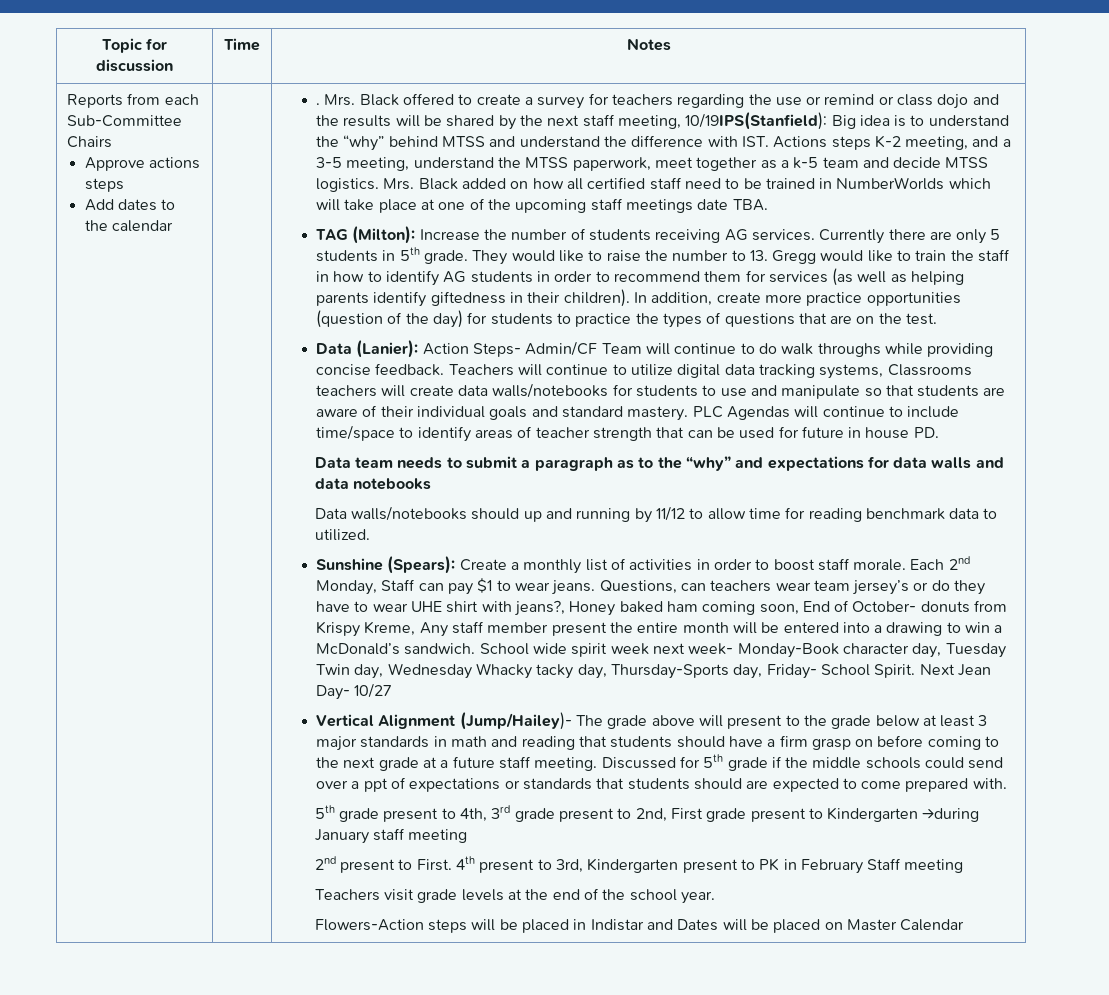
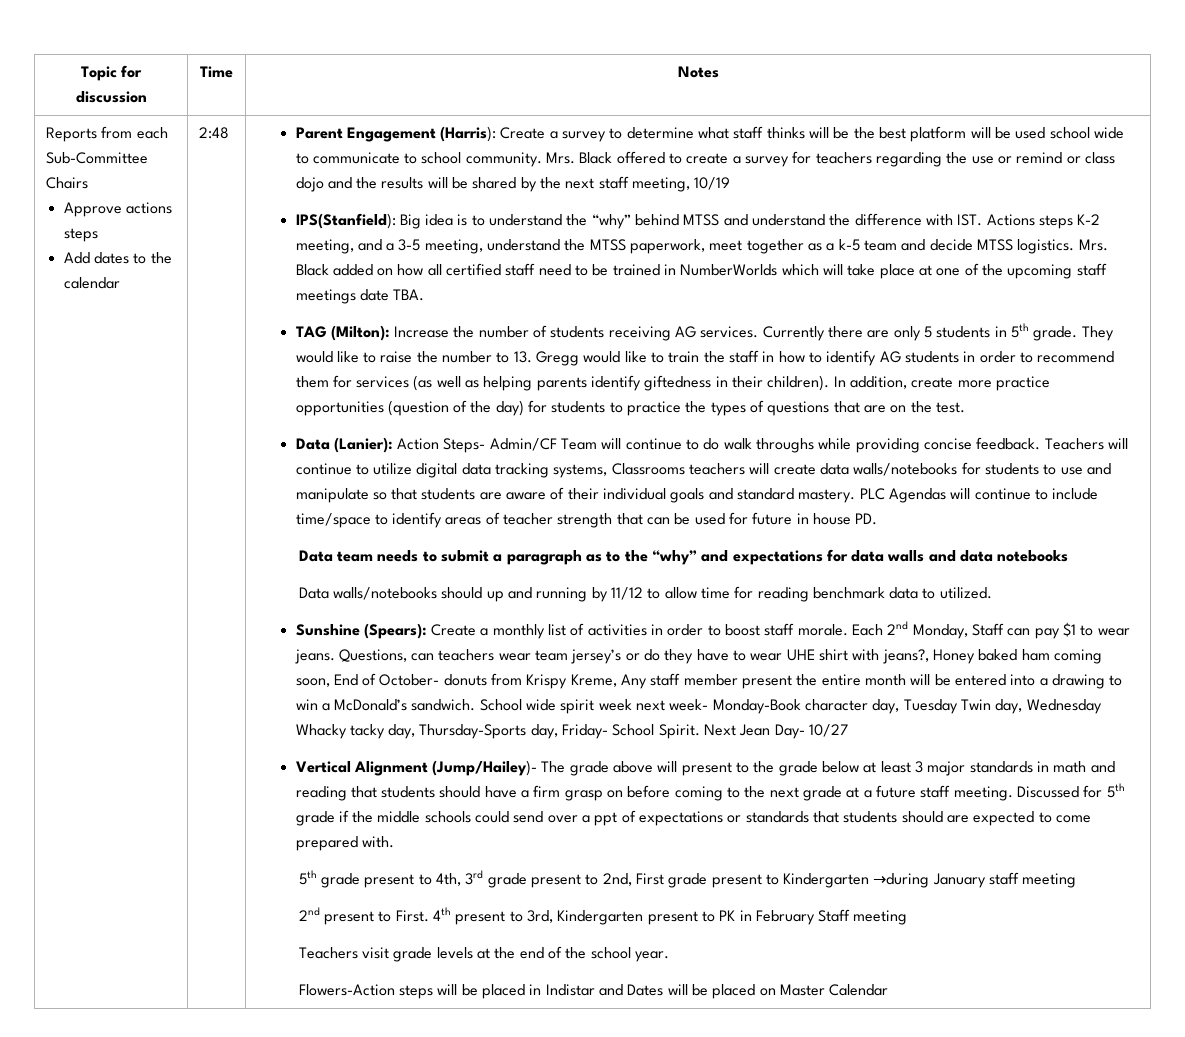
[315,103,320,105] | . -> [199,127,230,139] [295,126,1124,142] [295,152,542,167] 2:48 | Parent Engagement (Harris): Create a survey to determine what staff thinks will be the best platform will be used school wide to communicate to school community.
[685,112,828,130] 10/19IPS(Stanfield): -> [694,177,731,190] [295,213,396,229] 10/19 // IPS(Stanfield):

